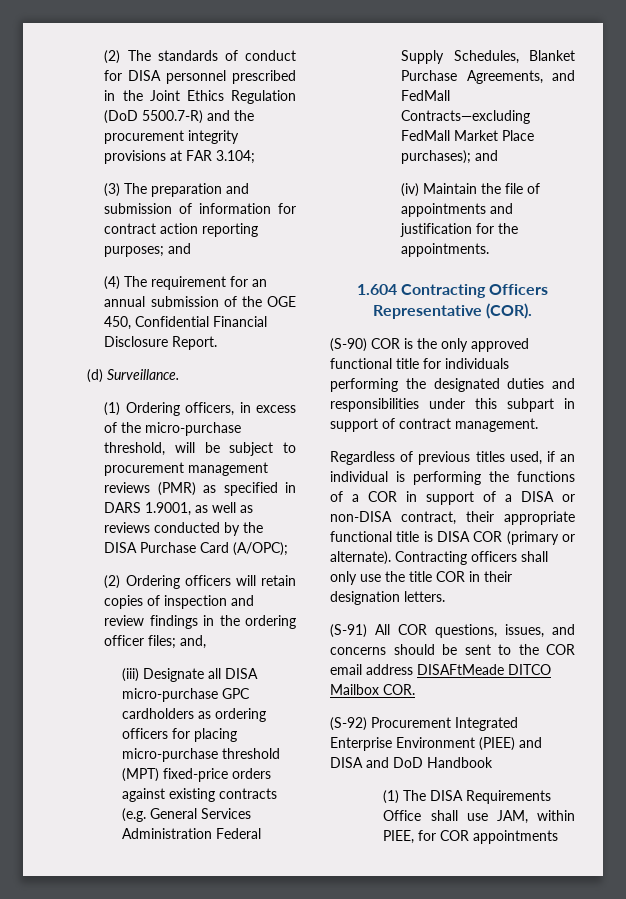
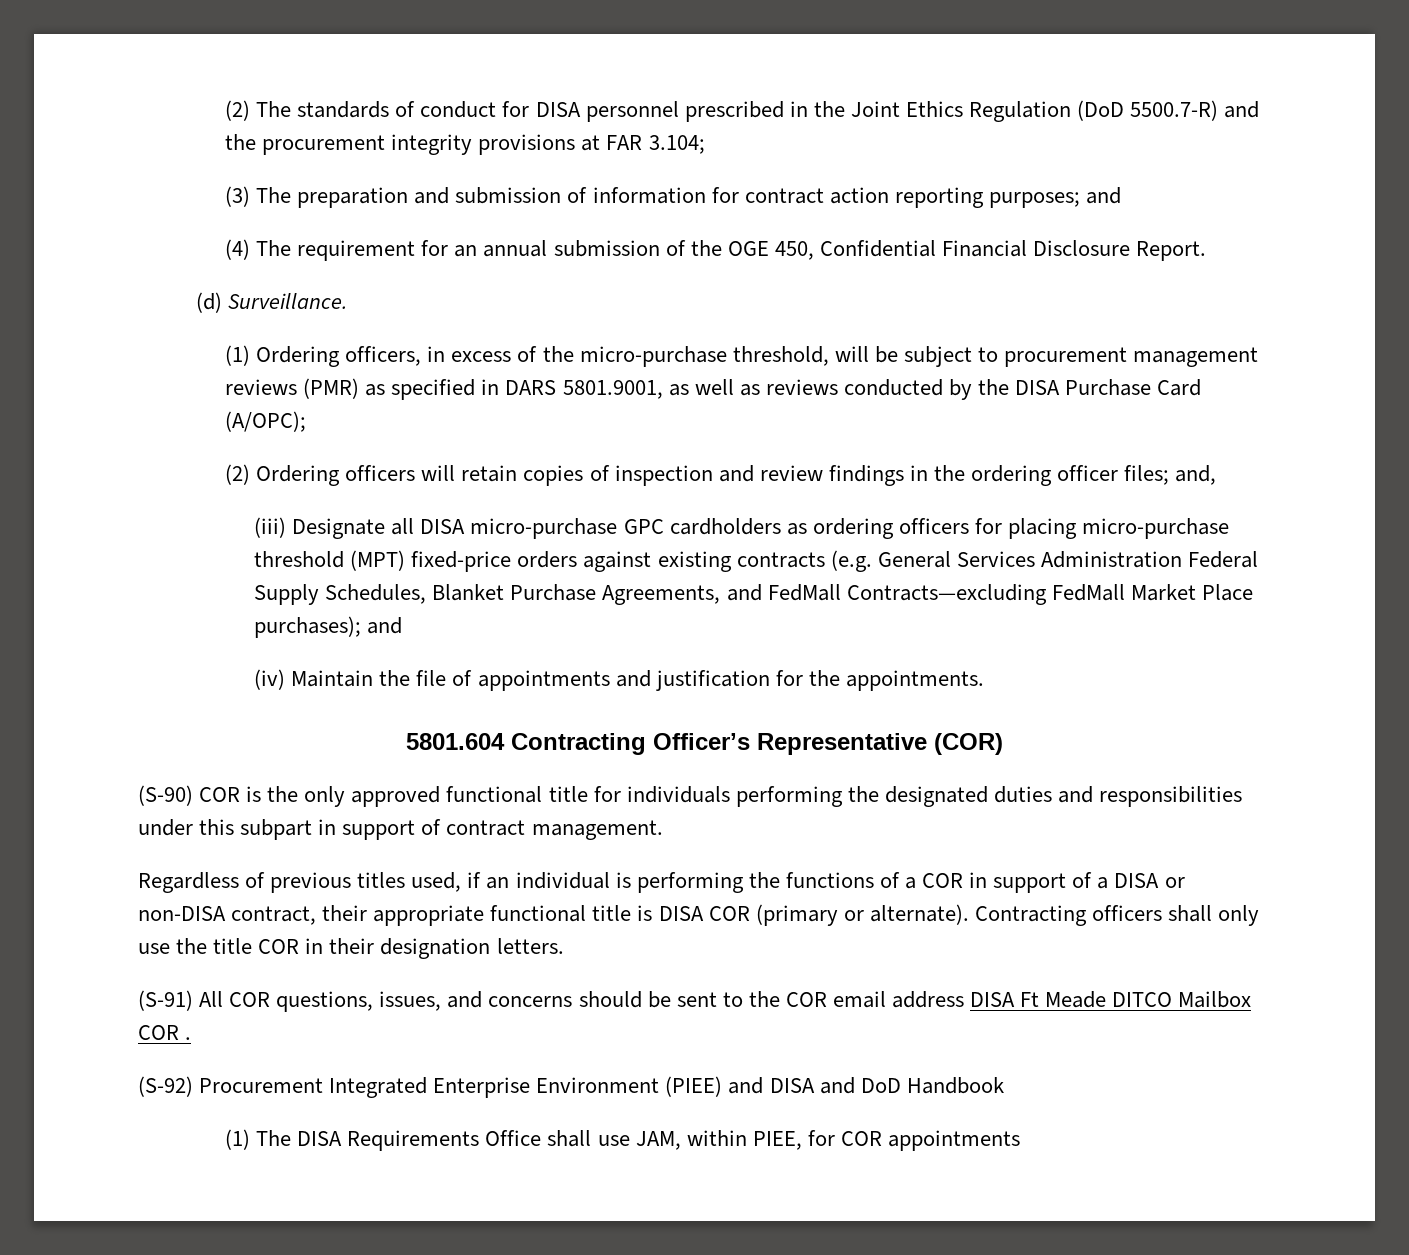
[145,502,192,516] 1.9001, -> [562,380,663,399] 5801.9001,
[356,284,549,298] [372,303,533,319] 1.604 Contracting Officers Representative (COR). -> [406,733,1003,755] 5801.604 Contracting Officer’s Representative (COR)
[417,664,551,675] [330,684,415,695] DISAFtMeade DITCO Mailbox COR. -> [970,991,1252,1008] [138,1025,192,1040] DISA Ft Meade DITCO Mailbox COR .

